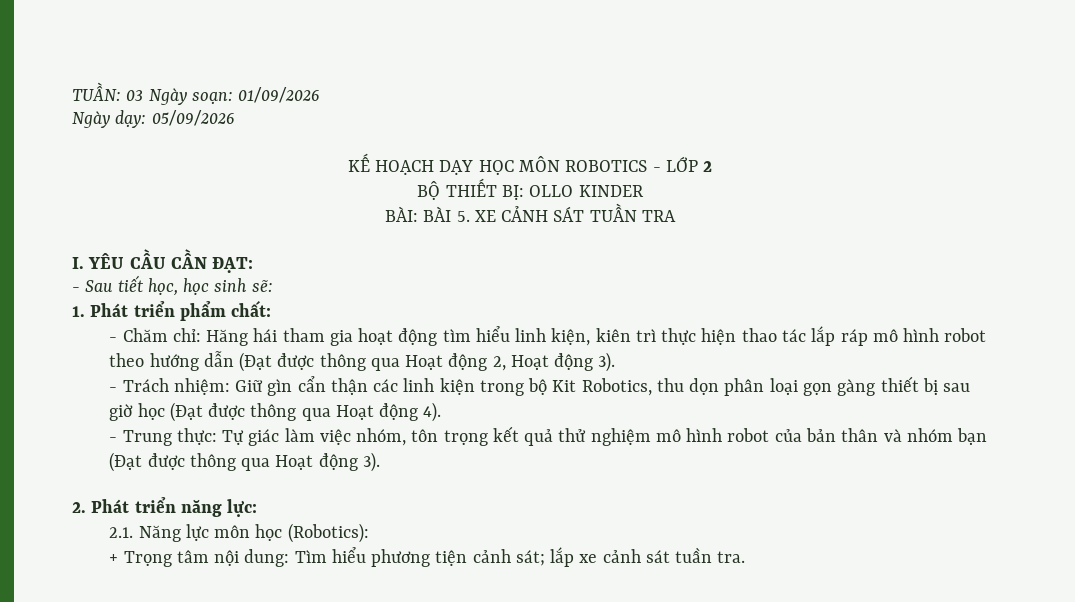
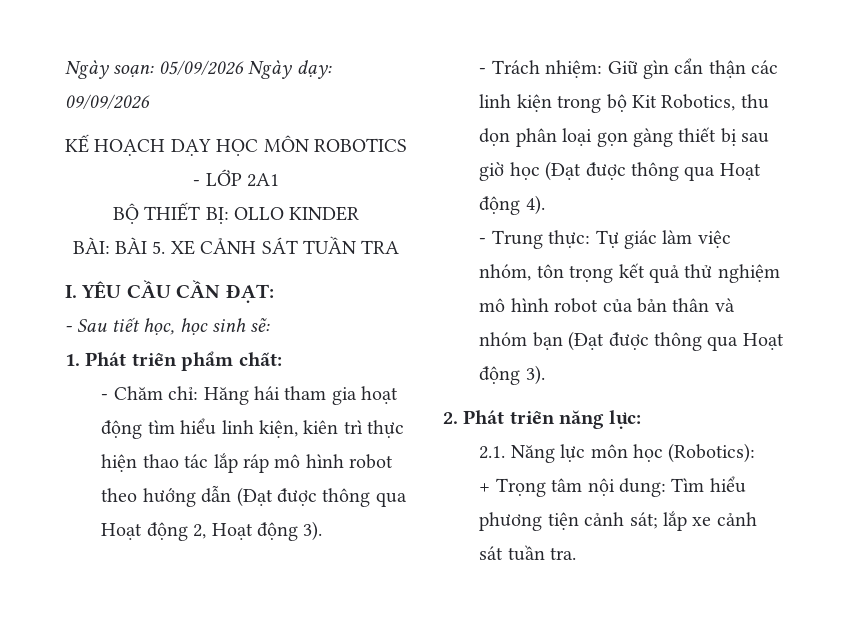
[72,82,144,101] TUẦN: 03 -> (65, 69) none
[238,87,321,103] 01/09/2026 // -> [158,60,244,75] 05/09/2026
[151,110,235,126] 05/09/2026 -> [65,94,150,109] 09/09/2026
[703,161,713,172] 2 -> [246,173,279,187] 2A1

